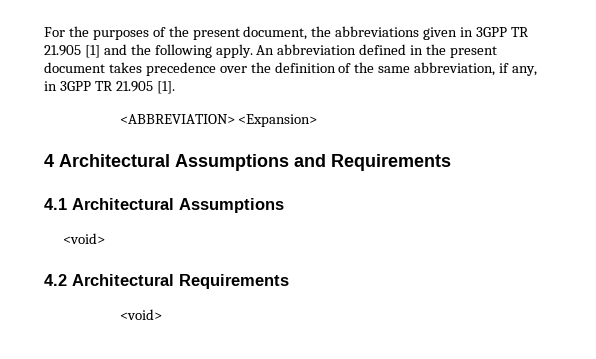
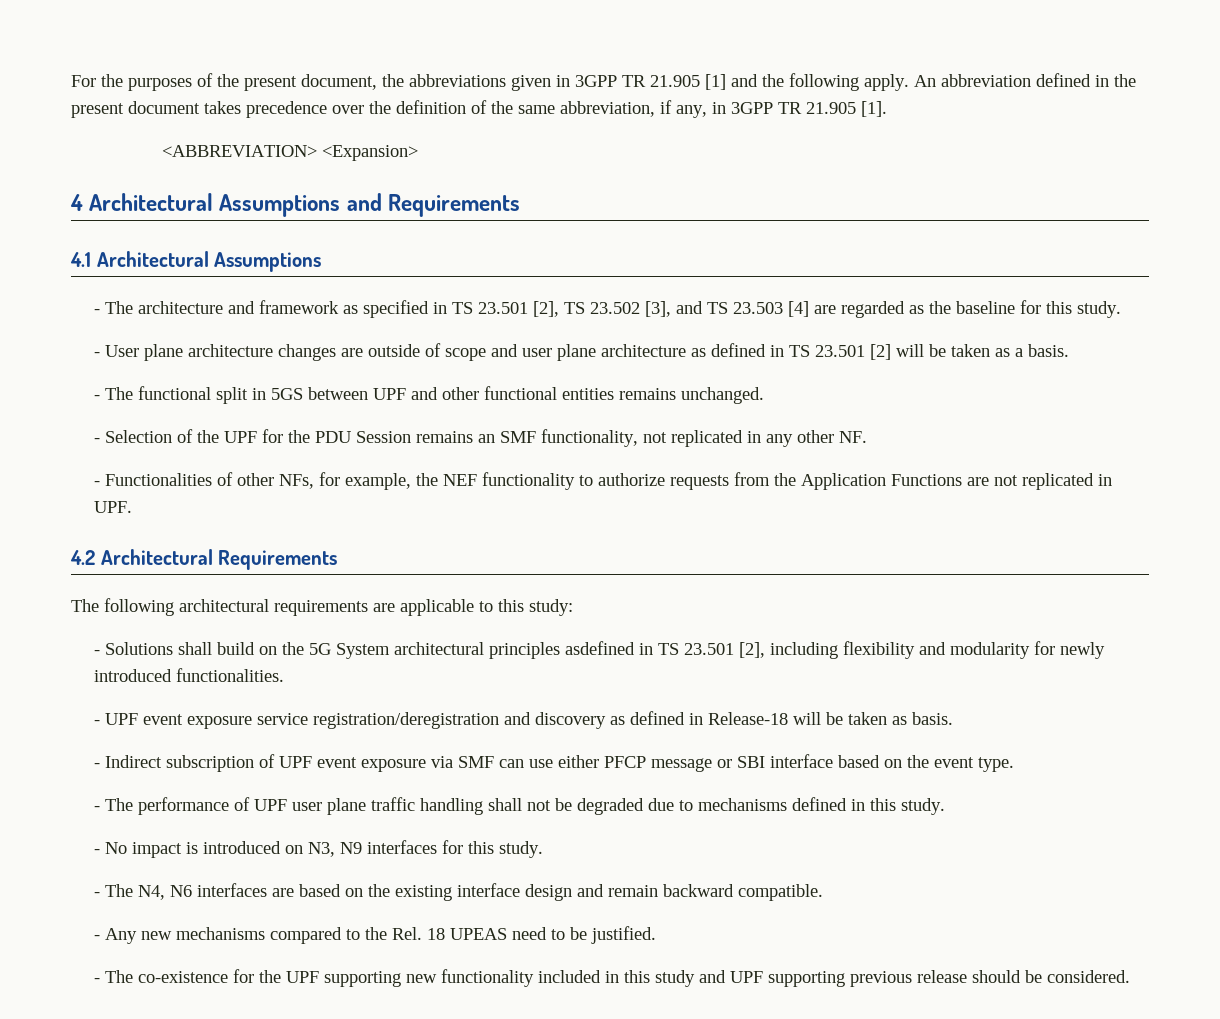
[62,233,105,244] [44,274,289,289] [119,309,162,320] <void> // 4.2 Architectural Requirements // <void> -> [93,300,1121,318] [93,343,1069,361] [93,386,764,404] [93,429,867,447] [93,472,1112,490] [93,501,132,513] [70,549,338,570] [71,598,573,616] [93,641,1105,659] [93,668,284,682] [93,711,953,729] [93,754,1014,772] [93,797,945,815] [93,840,543,858] [93,883,823,901] [93,926,656,944] [93,969,1130,987] - The architecture and framework as specified in TS 23.501 [2], TS 23.502 [3], and TS 23.503 [4] are regarded as the baseline for this study. // - User plane architecture changes are outside of scope and user plane architecture as defined in TS 23.501 [2] will be taken as a basis. // - The functional split in 5GS between UPF and other functional entities remains unchanged. // - Selection of the UPF for the PDU Session remains an SMF functionality, not replicated in any other NF. // - Functionalities of other NFs, for example, the NEF functionality to authorize requests from the Application Functions are not replicated in UPF. // 4.2 Architectural Requirements // The following architectural requirements are applicable to this study: // - Solutions shall build on the 5G System architectural principles asdefined in TS 23.501 [2], including flexibility and modularity for newly introduced functionalities. // - UPF event exposure service registration/deregistration and discovery as defined in Release-18 will be taken as basis. // - Indirect subscription of UPF event exposure via SMF can use either PFCP message or SBI interface based on the event type. // - The performance of UPF user plane traffic handling shall not be degraded due to mechanisms defined in this study. // - No impact is introduced on N3, N9 interfaces for this study. // - The N4, N6 interfaces are based on the existing interface design and remain backward compatible. // - Any new mechanisms compared to the Rel. 18 UPEAS need to be justified. // - The co-existence for the UPF supporting new functionality included in this study and UPF supporting previous release should be considered.

